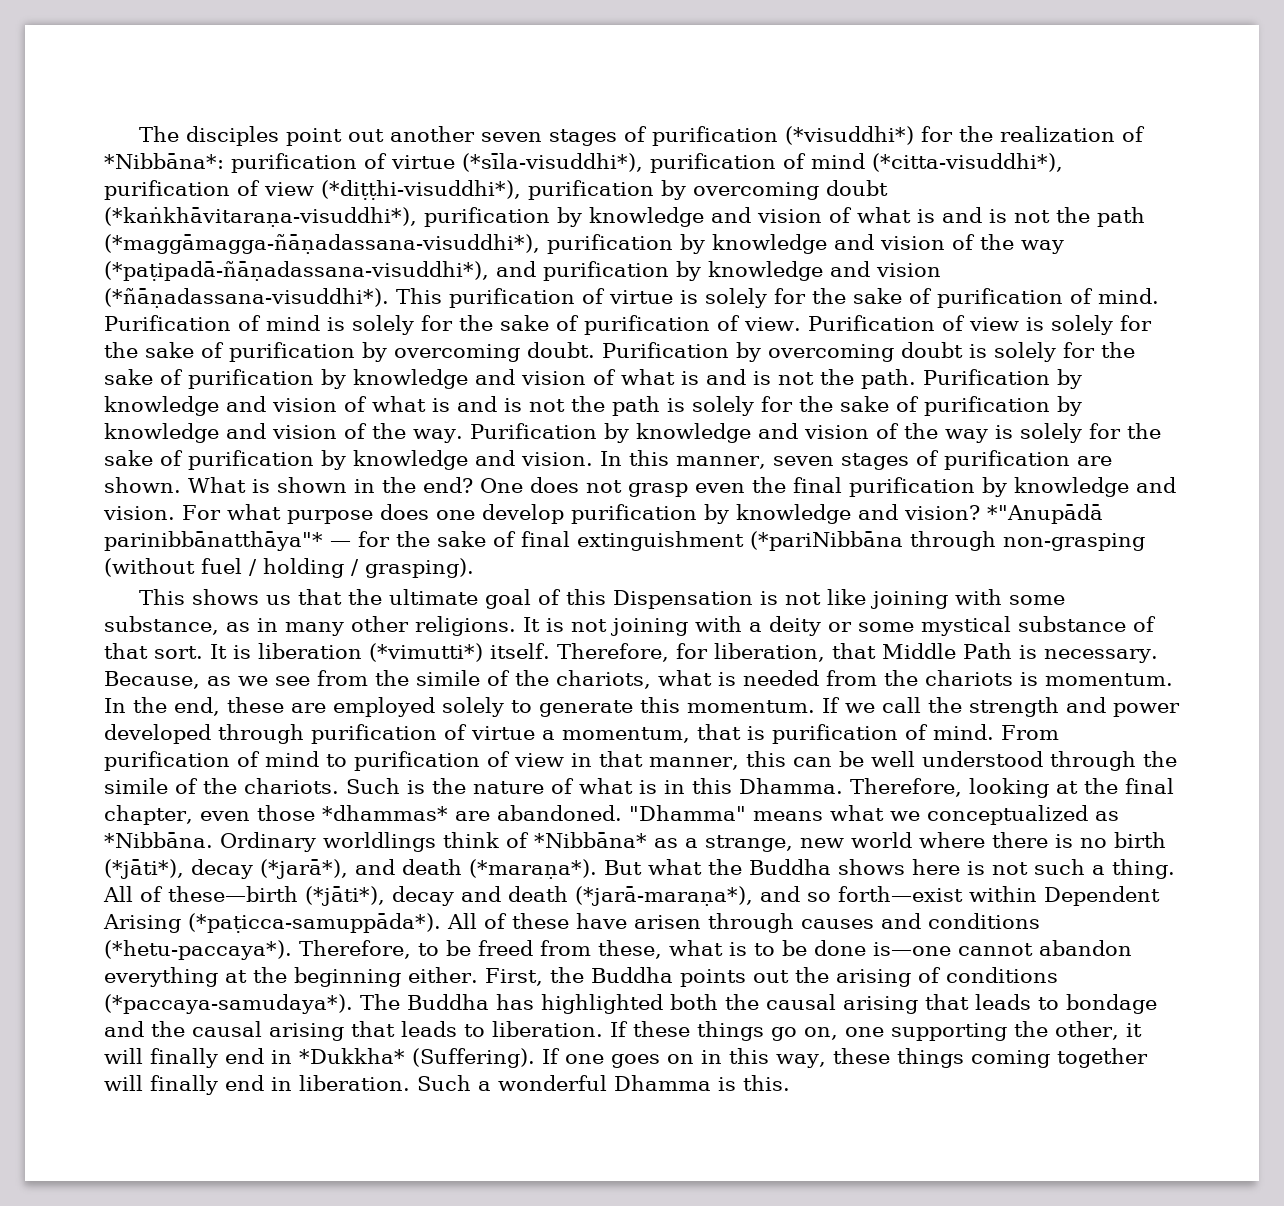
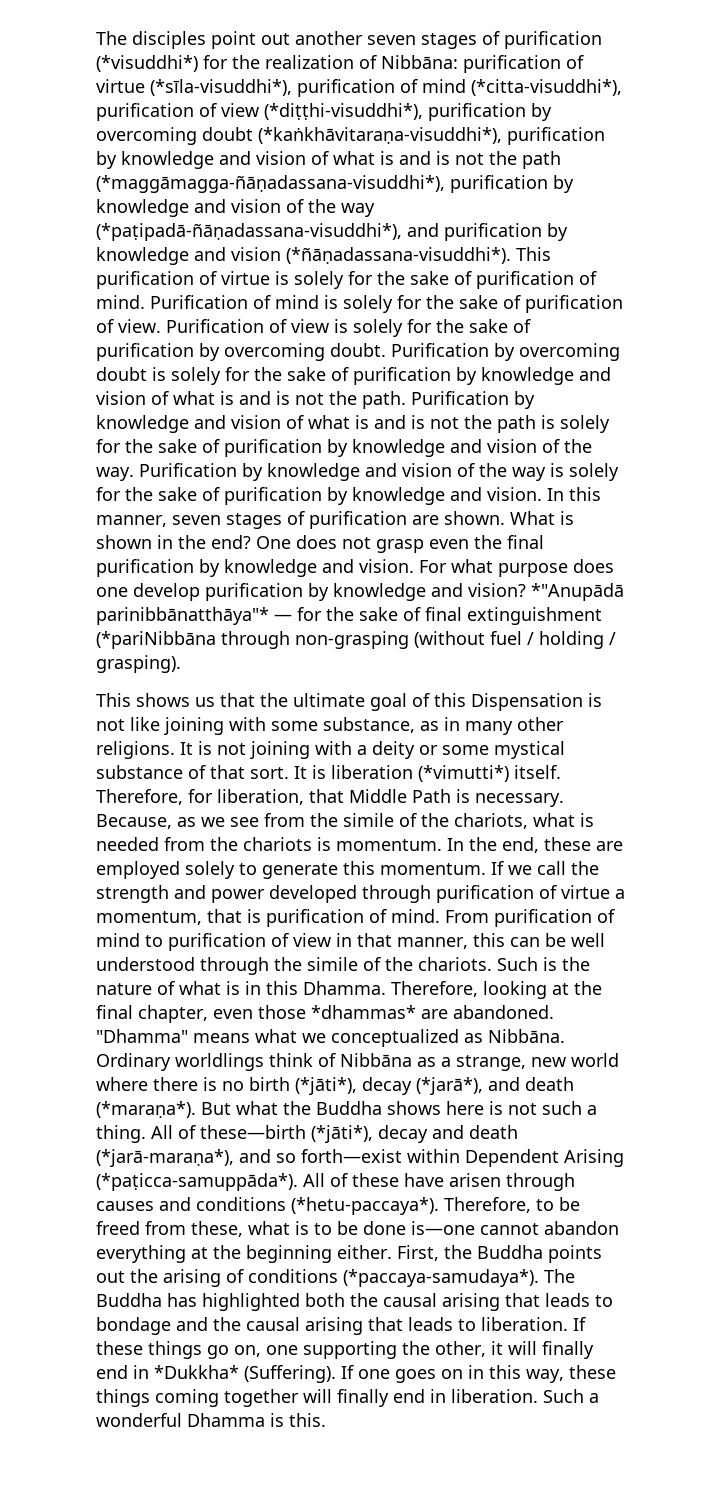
[104,153,224,169] *Nibbāna*: -> [381,55,458,69] Nibbāna:
[104,832,213,848] *Nibbāna. -> [488,1029,565,1043] Nibbāna.
[534,832,647,848] *Nibbāna* -> [340,1053,412,1067] Nibbāna

